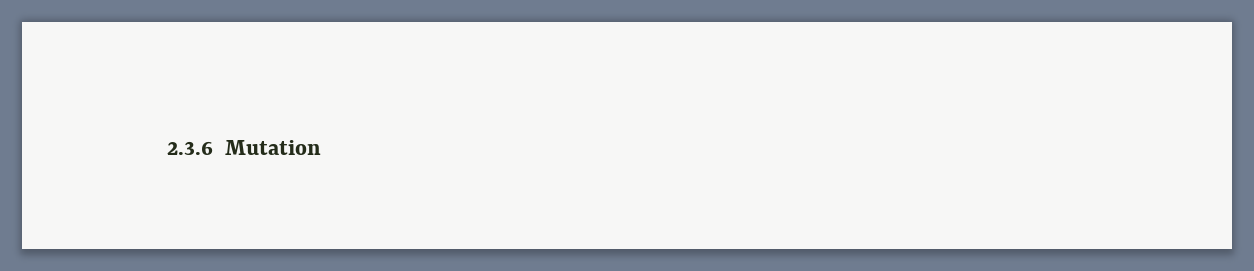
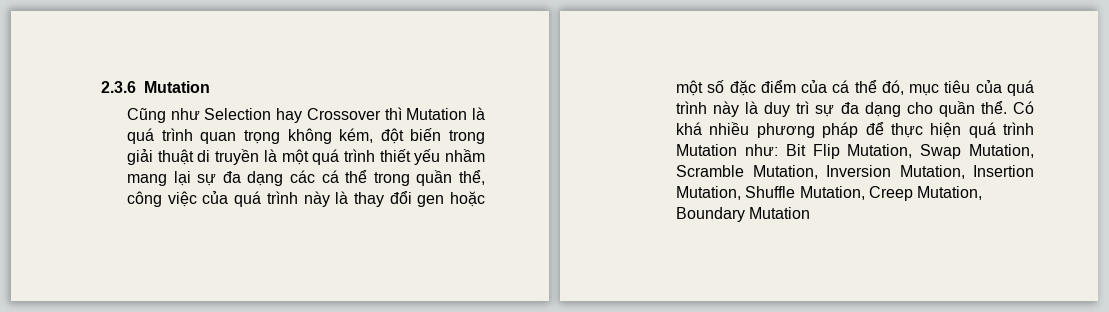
(321, 147) none -> [127,107,485,123] [127,128,485,144] [127,149,485,165] [127,170,485,186] [127,191,486,207] [676,80,1034,96] [676,101,1034,117] [676,122,1034,138] [676,144,1034,159] [676,165,1034,179] [676,186,983,201] [676,207,811,222] // Cũng như Selection hay Crossover thì Mutation là quá trình quan trọng không kém, đột biến trong giải thuật di truyền là một quá trình thiết yếu nhầm mang lại sự đa dạng các cá thể trong quần thể, công việc của quá trình này là thay đổi gen hoặc một số đặc điểm của cá thể đó, mục tiêu của quá trình này là duy trì sự đa dạng cho quần thể. Có khá nhiều phương pháp để thực hiện quá trình Mutation như: Bit Flip Mutation, Swap Mutation, Scramble Mutation, Inversion Mutation, Insertion Mutation, Shuffle Mutation, Creep Mutation, Boundary Mutation

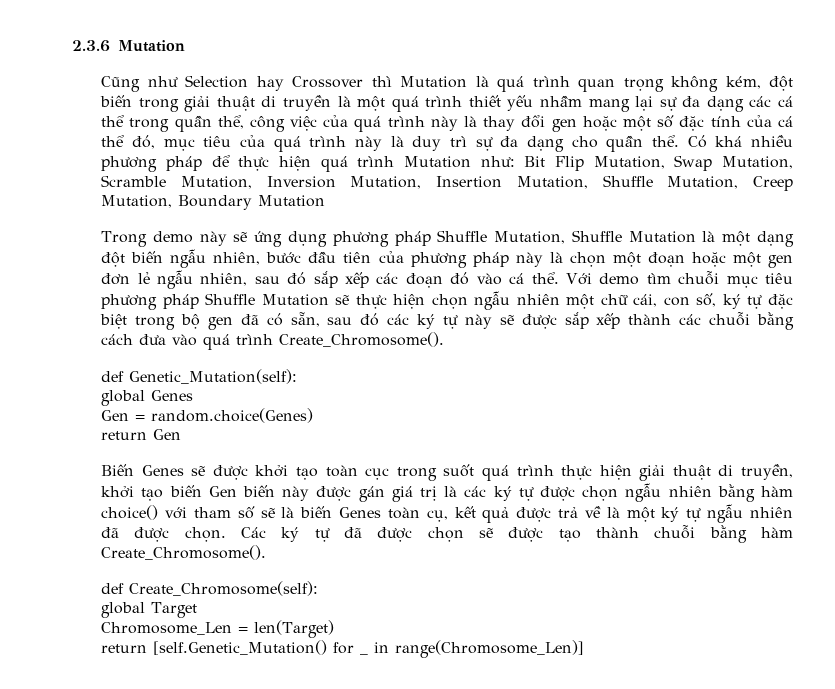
[760,80,796,93] điểm -> [710,116,741,127] tính
(811, 213) none -> [101,230,795,247] [101,249,794,268] [101,270,794,289] [101,291,794,310] [100,312,795,330] [101,332,445,350] [101,369,298,384] [101,390,194,406] [101,408,314,423] [101,429,182,440] [101,464,793,481] [101,483,794,502] [101,504,793,523] [101,525,794,543] [101,545,267,560] [101,581,319,596] [101,602,198,618] [101,620,335,638] [101,640,369,655] [374,640,585,658] // Trong demo này sẽ ứng dụng phương pháp Shuffle Mutation, Shuffle Mutation là một dạng đột biến ngẫu nhiên, bước đầu tiên của phương pháp này là chọn một đoạn hoặc một gen đơn lẻ ngẫu nhiên, sau đó sắp xếp các đoạn đó vào cá thể. Với demo tìm chuỗi mục tiêu phương pháp Shuffle Mutation sẽ thực hiện chọn ngẫu nhiên một chữ cái, con số, ký tự đặc biệt trong bộ gen đã có sẵn, sau đó các ký tự này sẽ được sắp xếp thành các chuỗi bằng cách đưa vào quá trình Create_Chromosome(). // def Genetic_Mutation(self): // global Genes // Gen = random.choice(Genes) // return Gen // Biến Genes sẽ được khởi tạo toàn cục trong suốt quá trình thực hiện giải thuật di truyền, khởi tạo biến Gen biến này được gán giá trị là các ký tự được chọn ngẫu nhiên bằng hàm choice() với tham số sẽ là biến Genes toàn cụ, kết quả được trả về là một ký tự ngẫu nhiên đã được chọn. Các ký tự đã được chọn sẽ được tạo thành chuỗi bằng hàm Create_Chromosome(). // def Create_Chromosome(self): // global Target // Chromosome_Len = len(Target) // return [self.Genetic_Mutation() for _ in range(Chromosome_Len)]

